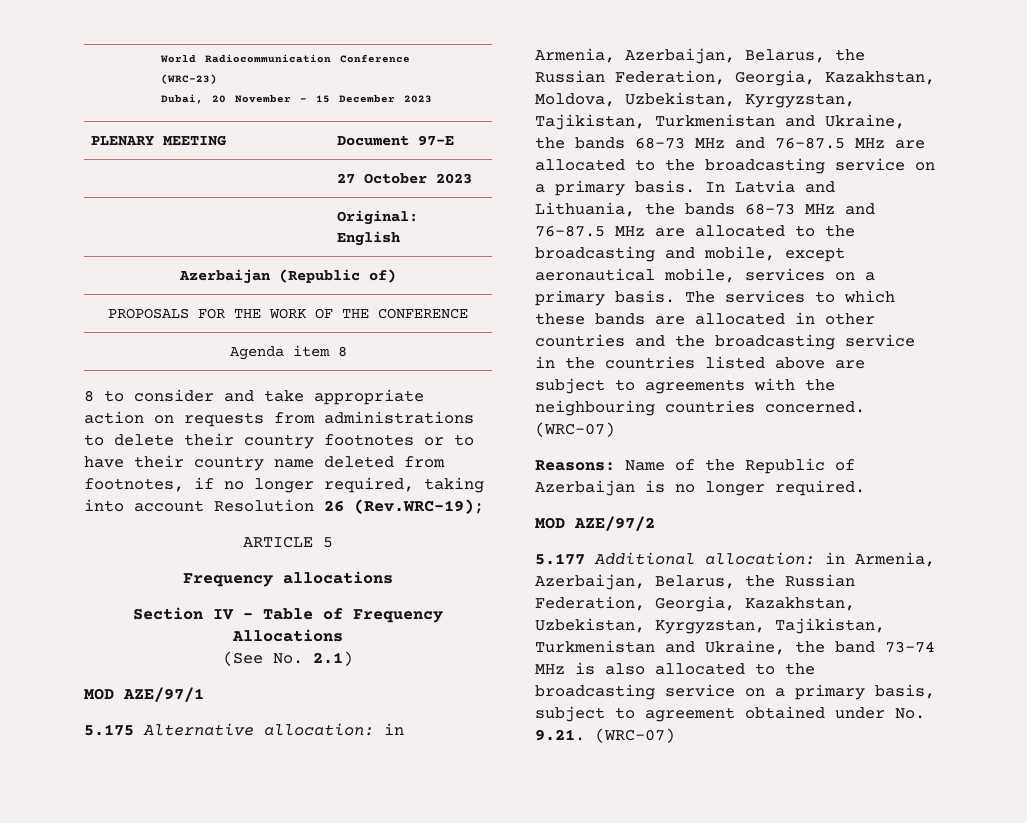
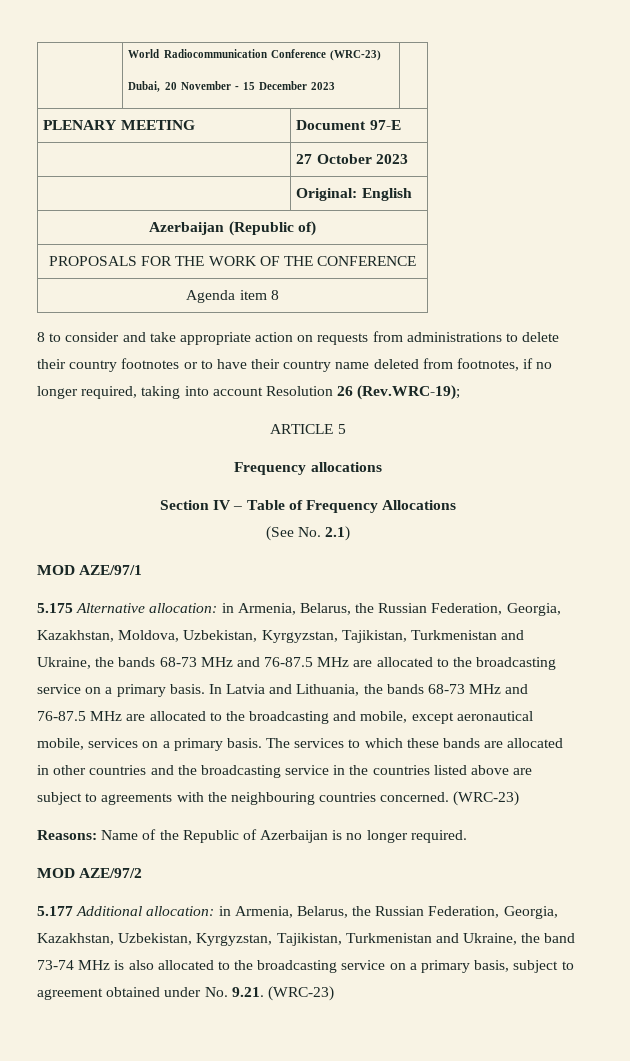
[625,48,735,64] Azerbaijan, -> (296, 609) none
[535,422,615,437] (WRC-07) -> [453,791,520,806] (WRC-23)
[535,574,645,590] Azerbaijan, -> (293, 912) none
[595,728,675,743] (WRC-07) -> [267,986,334,1001] (WRC-23)

